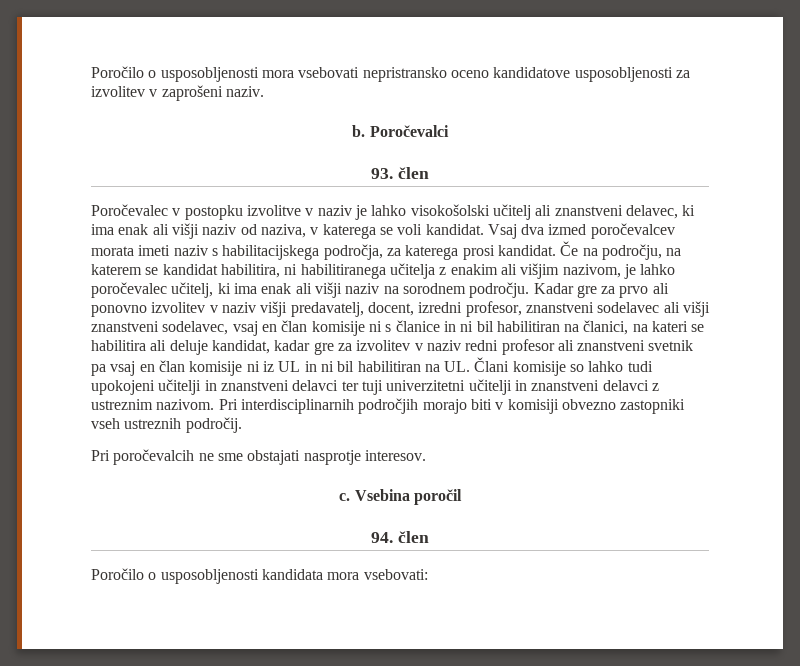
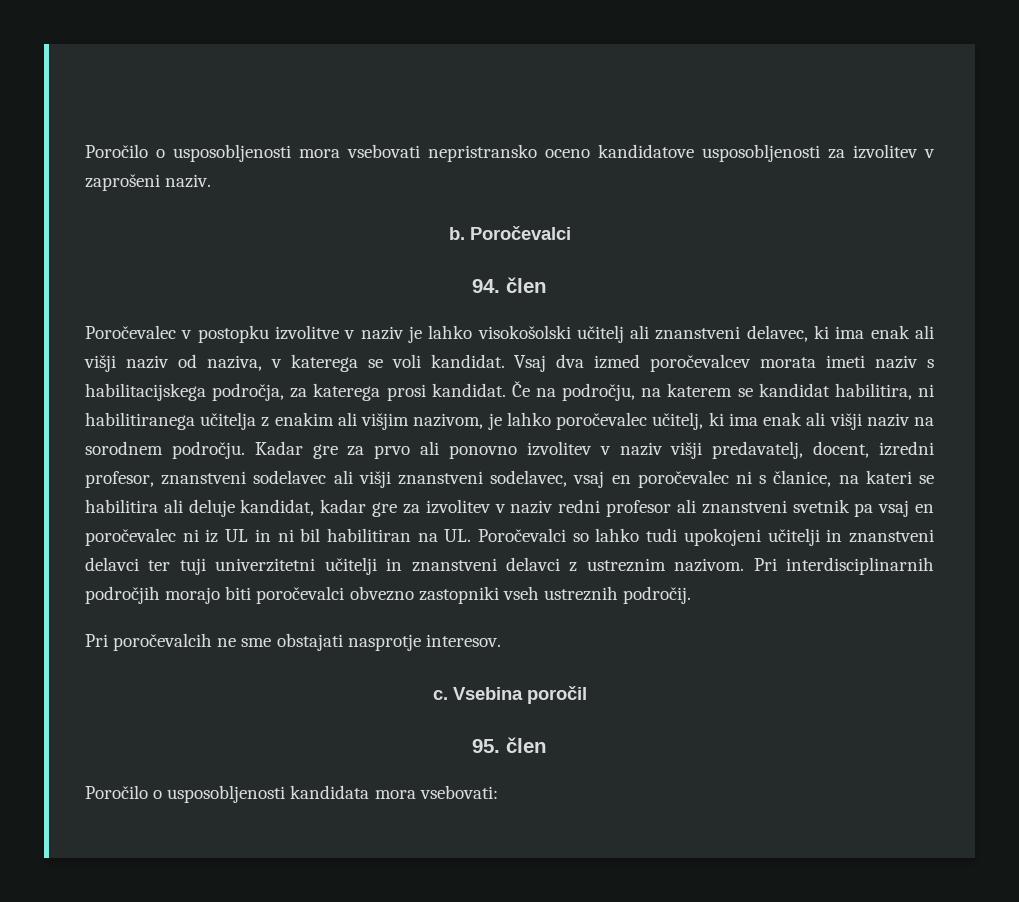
[371,168,394,179] 93. -> [472,279,500,293] 94.
[281,320,629,336] član komisije ni s članice in ni bil habilitiran na članici, -> [637,470,832,488] poročevalec ni s članice,
[158,360,243,376] član komisije -> [85,528,176,546] poročevalec
[474,357,566,376] Člani komisije -> [478,528,567,542] Poročevalci
[495,399,559,414] v komisiji -> [256,586,345,604] poročevalci
[371,532,394,543] 94. -> [472,739,500,753] 95.

